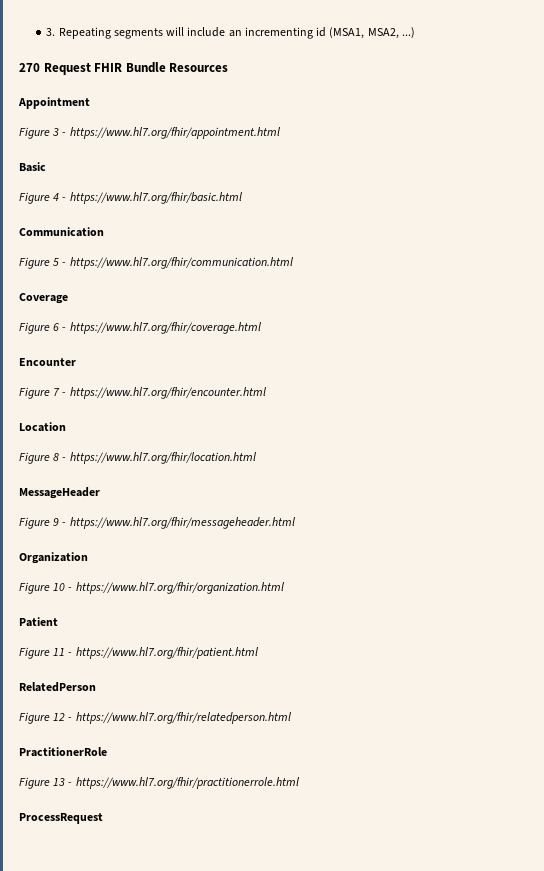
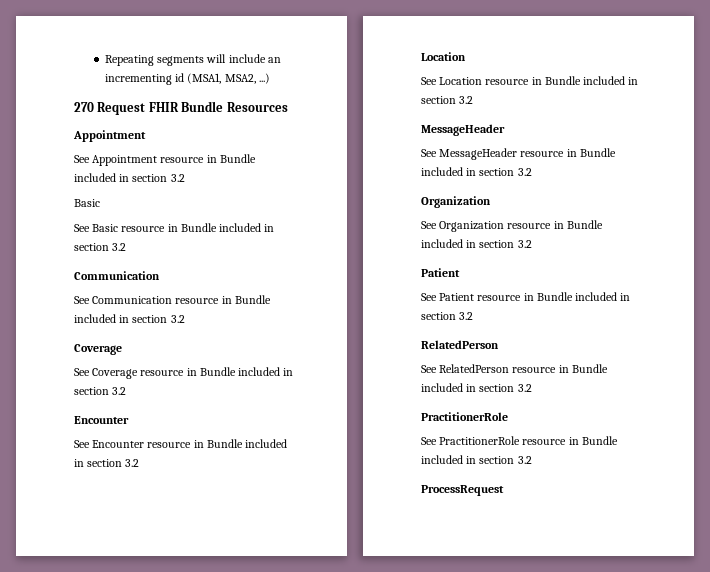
[46,28,56,36] 3. -> (104, 60) none
[19,127,280,139] [19,162,46,172] [19,192,242,204] [19,227,104,237] [19,257,293,269] [19,293,68,304] [19,322,261,334] [19,358,76,366] [19,387,266,399] [19,422,66,432] [19,452,256,464] [19,487,100,499] [19,517,295,529] [19,552,88,564] [19,582,284,594] [19,617,58,627] [19,647,258,659] [19,682,96,692] [19,712,291,724] [19,747,107,757] [19,777,299,789] Figure 3 - https://www.hl7.org/fhir/appointment.html // Basic // Figure 4 - https://www.hl7.org/fhir/basic.html // Communication // Figure 5 - https://www.hl7.org/fhir/communication.html // Coverage // Figure 6 - https://www.hl7.org/fhir/coverage.html // Encounter // Figure 7 - https://www.hl7.org/fhir/encounter.html // Location // Figure 8 - https://www.hl7.org/fhir/location.html // MessageHeader // Figure 9 - https://www.hl7.org/fhir/messageheader.html // Organization // Figure 10 - https://www.hl7.org/fhir/organization.html // Patient // Figure 11 - https://www.hl7.org/fhir/patient.html // RelatedPerson // Figure 12 - https://www.hl7.org/fhir/relatedperson.html // PractitionerRole // Figure 13 - https://www.hl7.org/fhir/practitionerrole.html -> [74,154,256,166] [74,173,185,182] [74,199,100,207] [74,223,275,232] [74,243,127,251] [74,271,160,280] [74,295,271,304] [74,314,185,323] [74,344,122,355] [74,367,294,379] [74,387,127,395] [74,416,129,424] [74,439,288,448] [74,459,140,467] [421,52,466,61] [421,76,639,85] [421,96,474,104] [421,124,505,136] [421,148,616,160] [421,167,532,176] [421,196,491,208] [421,220,603,232] [421,239,532,248] [421,268,460,277] [421,292,631,301] [421,312,474,320] [421,340,499,349] [421,364,608,373] [421,383,532,392] [421,412,508,421] [421,436,618,445] [421,455,532,464] See Appointment resource in Bundle included in section 3.2 // Basic // See Basic resource in Bundle included in section 3.2 // Communication // See Communication resource in Bundle included in section 3.2 // Coverage // See Coverage resource in Bundle included in section 3.2 // Encounter // See Encounter resource in Bundle included in section 3.2 // Location // See Location resource in Bundle included in section 3.2 // MessageHeader // See MessageHeader resource in Bundle included in section 3.2 // Organization // See Organization resource in Bundle included in section 3.2 // Patient // See Patient resource in Bundle included in section 3.2 // RelatedPerson // See RelatedPerson resource in Bundle included in section 3.2 // PractitionerRole // See PractitionerRole resource in Bundle included in section 3.2

